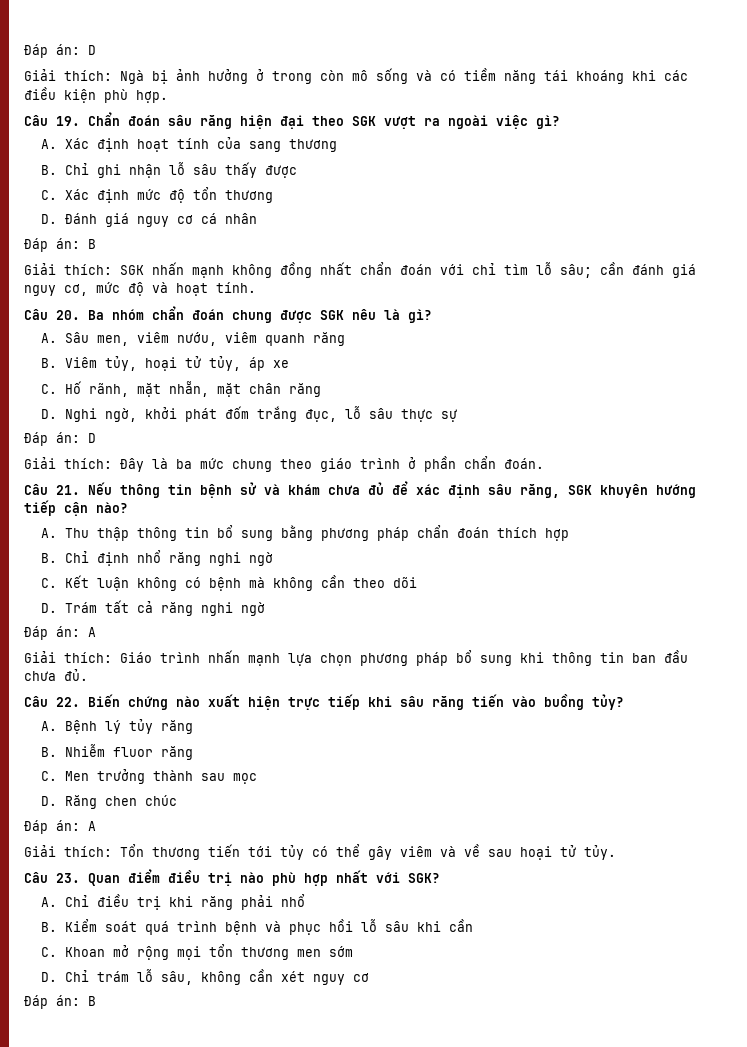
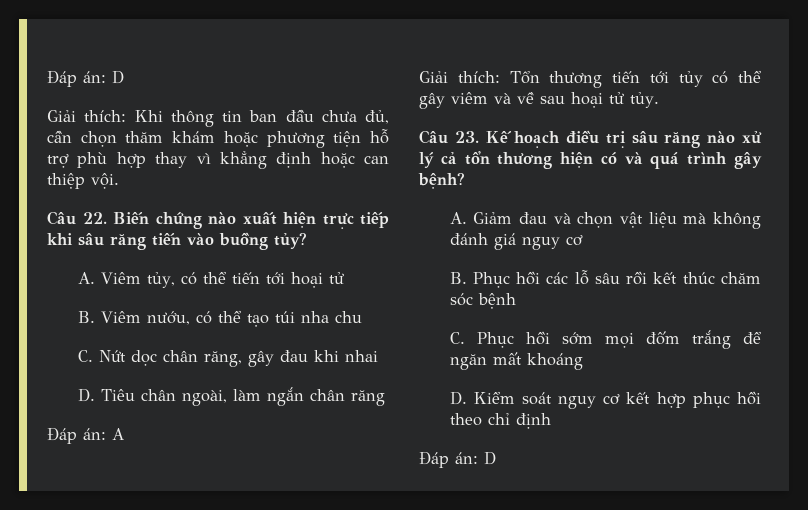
[24,44,96,58] [24,68,688,84] [24,87,168,103] [24,112,560,129] [40,137,337,152] [40,162,297,178] [40,187,273,203] [40,213,257,227] [24,238,96,252] [24,262,696,278] [24,282,256,296] [24,306,432,323] [40,332,345,346] [40,356,289,371] [40,381,321,397] [40,406,457,422] [24,432,96,446] [24,456,544,472] [24,481,696,498] [24,500,128,516] [40,525,569,541] [40,550,273,566] [40,575,417,591] [40,600,265,616] [24,626,96,640] [24,650,544,666] Đáp án: D // Giải thích: Ngà bị ảnh hưởng ở trong còn mô sống và có tiềm năng tái khoáng khi các điều kiện phù hợp. // Câu 19. Chẩn đoán sâu răng hiện đại theo SGK vượt ra ngoài việc gì? // A. Xác định hoạt tính của sang thương // B. Chỉ ghi nhận lỗ sâu thấy được // C. Xác định mức độ tổn thương // D. Đánh giá nguy cơ cá nhân // Đáp án: B // Giải thích: SGK nhấn mạnh không đồng nhất chẩn đoán với chỉ tìm lỗ sâu; cần đánh giá nguy cơ, mức độ và hoạt tính. // Câu 20. Ba nhóm chẩn đoán chung được SGK nêu là gì? // A. Sâu men, viêm nướu, viêm quanh răng // B. Viêm tủy, hoại tử tủy, áp xe // C. Hố rãnh, mặt nhẵn, mặt chân răng // D. Nghi ngờ, khởi phát đốm trắng đục, lỗ sâu thực sự // Đáp án: D // Giải thích: Đây là ba mức chung theo giáo trình ở phần chẩn đoán. // Câu 21. Nếu thông tin bệnh sử và khám chưa đủ để xác định sâu răng, SGK khuyên hướng tiếp cận nào? // A. Thu thập thông tin bổ sung bằng phương pháp chẩn đoán thích hợp // B. Chỉ định nhổ răng nghi ngờ // C. Kết luận không có bệnh mà không cần theo dõi // D. Trám tất cả răng nghi ngờ // Đáp án: A // Giải thích: Giáo trình nhấn mạnh lựa chọn phương pháp bổ sung khi -> [47,70,124,87] [47,110,163,122] Đáp án: D // Giải thích: Khi
[64,669,88,681] đủ. -> [365,110,389,124] [47,129,390,148] [47,151,389,169] [47,173,119,189] đủ, cần chọn thăm khám hoặc phương tiện hỗ trợ phù hợp thay vì khẳng định hoặc can thiệp vội.
[64,719,193,734] [40,744,193,760] [40,769,257,784] [40,795,177,809] Bệnh lý tủy răng // B. Nhiễm fluor răng // C. Men trưởng thành sau mọc // D. Răng chen chúc -> [100,271,345,288] [77,310,362,327] [77,350,378,367] [77,387,385,406] Viêm tủy, có thể tiến tới hoại tử // B. Viêm nướu, có thể tạo túi nha chu // C. Nứt dọc chân răng, gây đau khi nhai // D. Tiêu chân ngoài, làm ngắn chân răng
[88,869,440,886] [40,894,305,910] [40,919,473,935] [40,944,353,960] [40,969,369,985] [24,995,96,1009] Quan điểm điều trị nào phù hợp nhất với SGK? // A. Chỉ điều trị khi răng phải nhổ // B. Kiểm soát quá trình bệnh và phục hồi lỗ sâu khi cần // C. Khoan mở rộng mọi tổn thương men sớm // D. Chỉ trám lỗ sâu, không cần xét nguy cơ // Đáp án: B -> [485,130,762,148] [419,151,762,169] [418,172,465,189] [449,212,761,229] [449,233,583,250] [449,270,761,288] [449,293,516,309] [449,330,762,349] [449,352,583,370] [449,391,761,409] [449,413,551,429] [419,451,496,468] Kế hoạch điều trị sâu răng nào xử lý cả tổn thương hiện có và quá trình gây bệnh? // A. Giảm đau và chọn vật liệu mà không đánh giá nguy cơ // B. Phục hồi các lỗ sâu rồi kết thúc chăm sóc bệnh // C. Phục hồi sớm mọi đốm trắng để ngăn mất khoáng // D. Kiểm soát nguy cơ kết hợp phục hồi theo chỉ định // Đáp án: D

